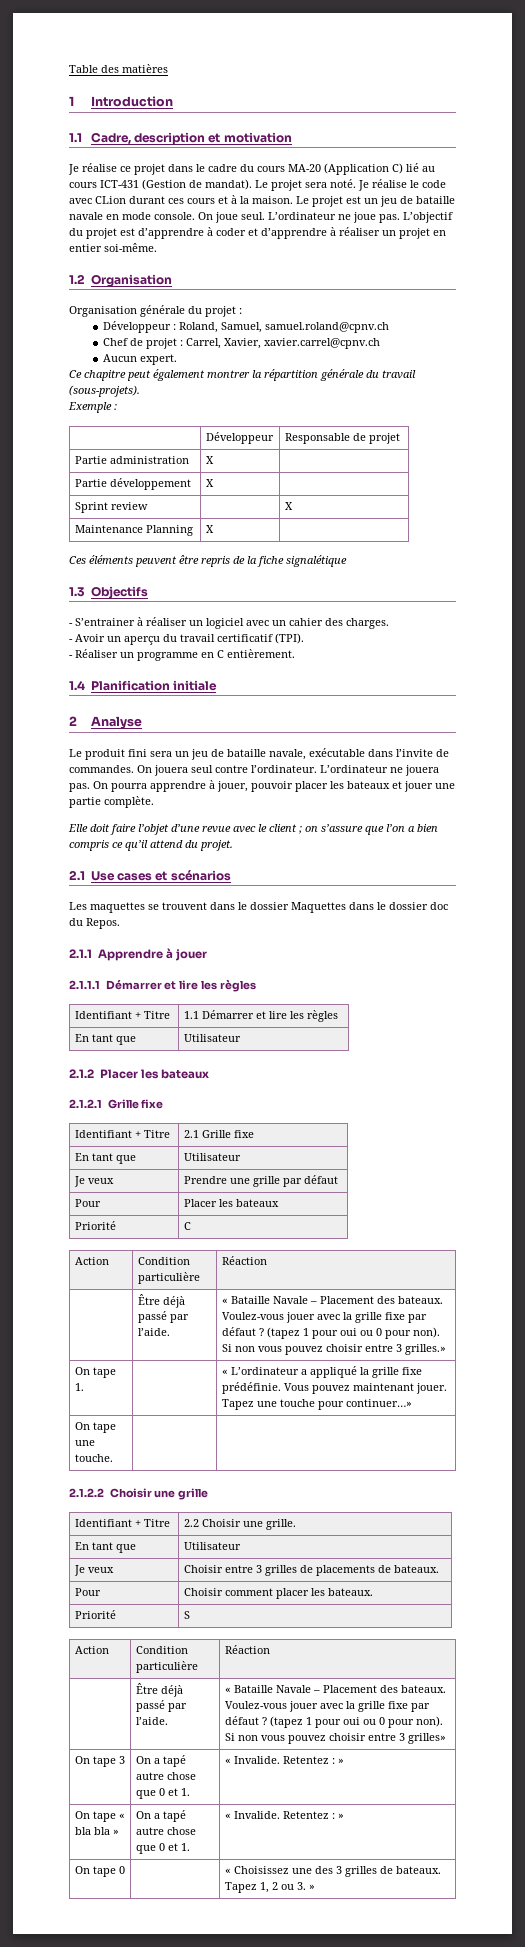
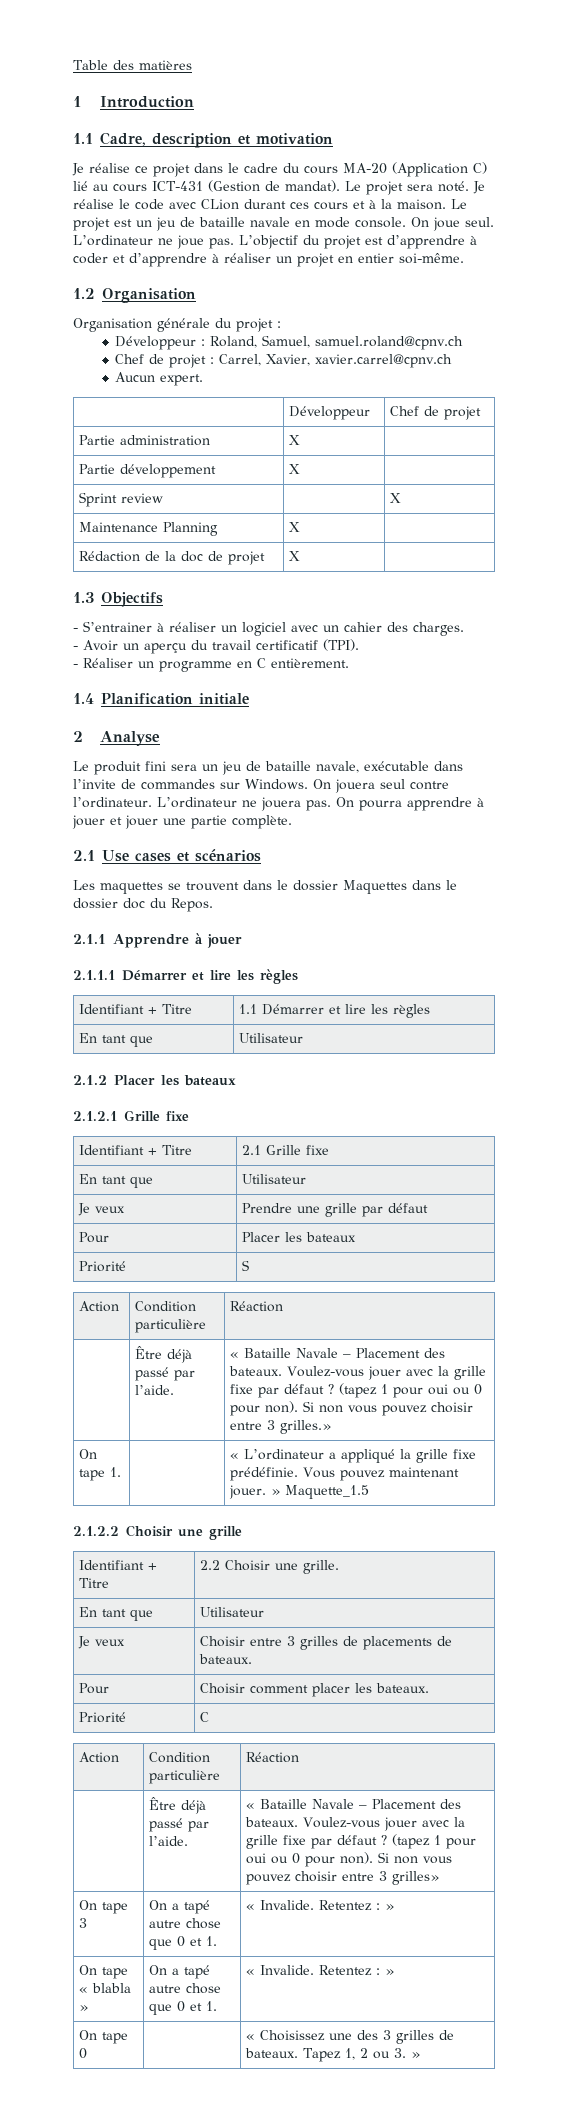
[69,369,416,381] [69,385,140,397] [68,402,117,413] // Ce chapitre peut également montrer la répartition générale du travail (sous-projets). // Exemple : -> (204, 380) none
[284,433,350,444] Responsable -> [390,406,420,416] Chef
[69,555,347,567] // Ces éléments peuvent être repris de la fiche signalétique -> [79,551,266,565] [289,551,301,561] // Rédaction de la doc de projet | X |
[69,765,134,773] commandes. -> [141,779,308,790] commandes sur Windows.
[217,781,390,792] jouer, pouvoir placer les bateaux -> [72,815,105,829] jouer
[68,824,438,835] [69,840,233,851] // Elle doit faire l’objet d’une revue avec le client ; on s’assure que l’on a bien compris ce qu’il attend du projet. -> (292, 822) none
[183,1222,191,1230] C -> [242,1260,250,1271] S
[221,1399,412,1410] [74,1422,116,1433] [74,1440,95,1446] [74,1454,113,1462] Tapez une touche pour continuer…» // On tape une touche. | | -> [271,1485,370,1499] » Maquette_1.5
[183,1611,190,1619] S -> [200,1712,210,1722] C
[74,1827,110,1835] bla bla -> [92,1983,132,1993] blabla

